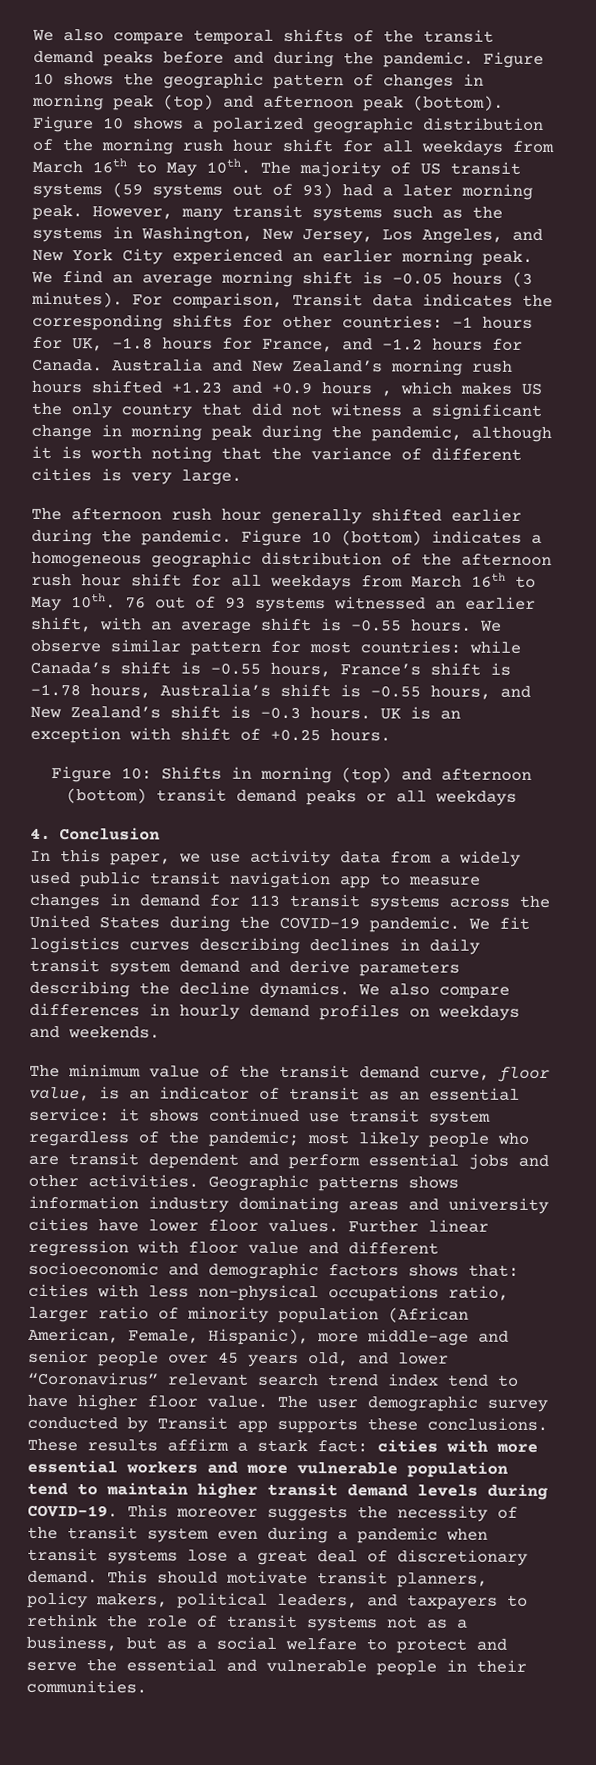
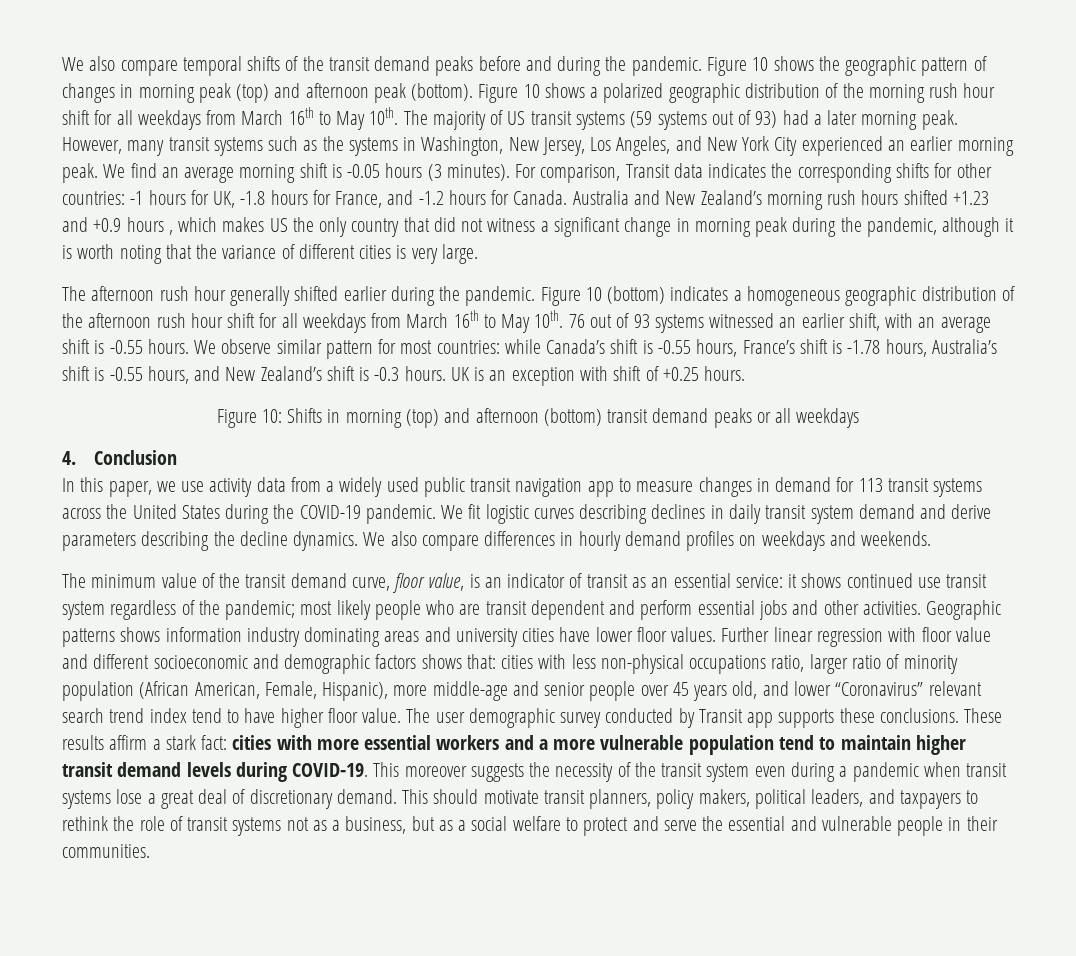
[29,936,120,954] logistics -> [485,504,529,524] logistic
(238, 1467) none -> [538,739,548,750] a

